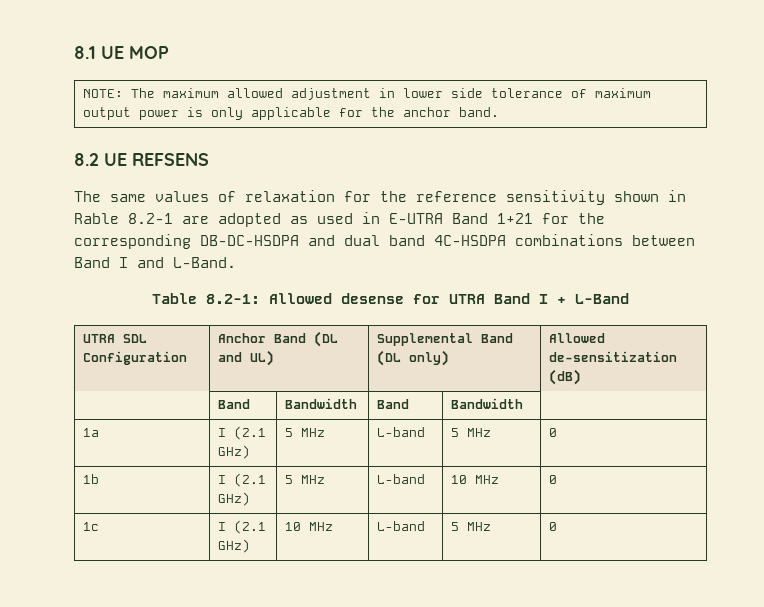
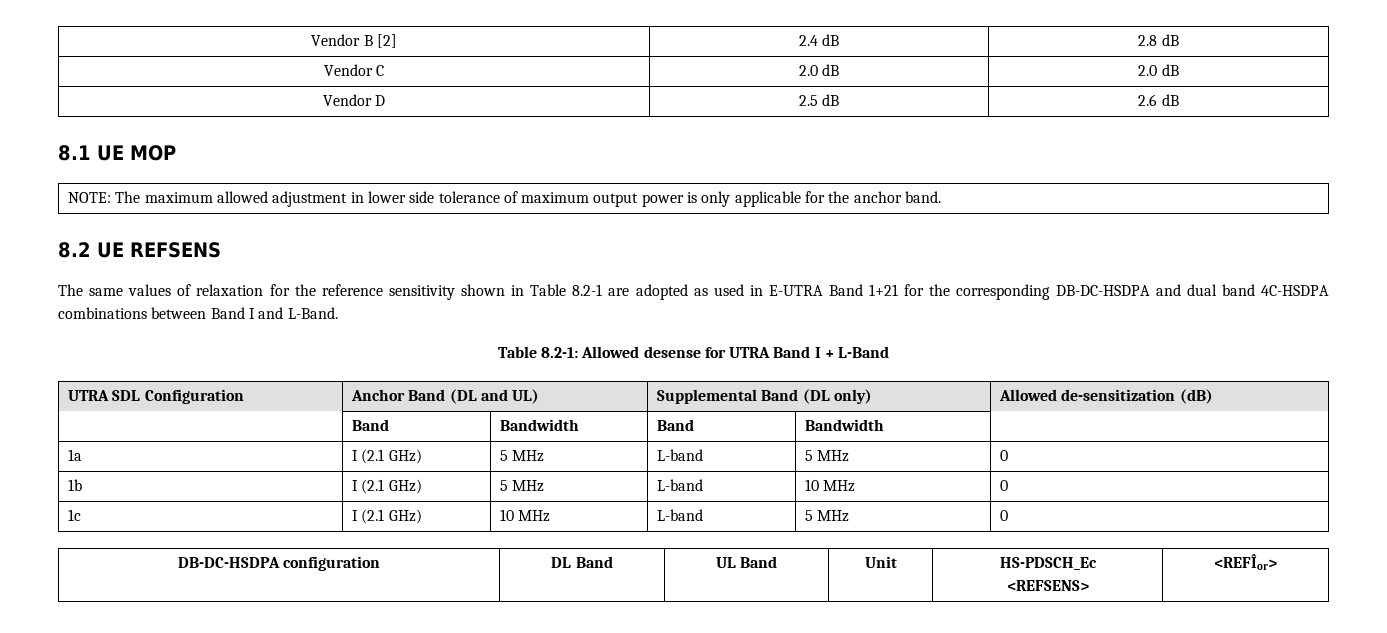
(74, 52) none -> [311,34,397,48] [798,34,840,46] [1138,34,1179,46] [323,64,385,76] [798,64,840,76] [1138,64,1179,76] [322,94,386,106] [798,94,840,106] [1138,94,1179,106] Vendor B [2] | 2.4 dB | 2.8 dB // Vendor C | 2.0 dB | 2.0 dB // Vendor D | 2.5 dB | 2.6 dB //
[74,213,119,224] Rable -> [530,284,567,296] Table
(558, 526) none -> [177,556,381,571] [551,556,613,568] [715,556,778,568] [864,556,897,568] [999,557,1097,570] [1006,580,1089,591] [1214,554,1277,570] // DB-DC-HSDPA configuration | DL Band | UL Band | Unit | HS-PDSCH_Ec // <REFSENS> | <REFÎor>

